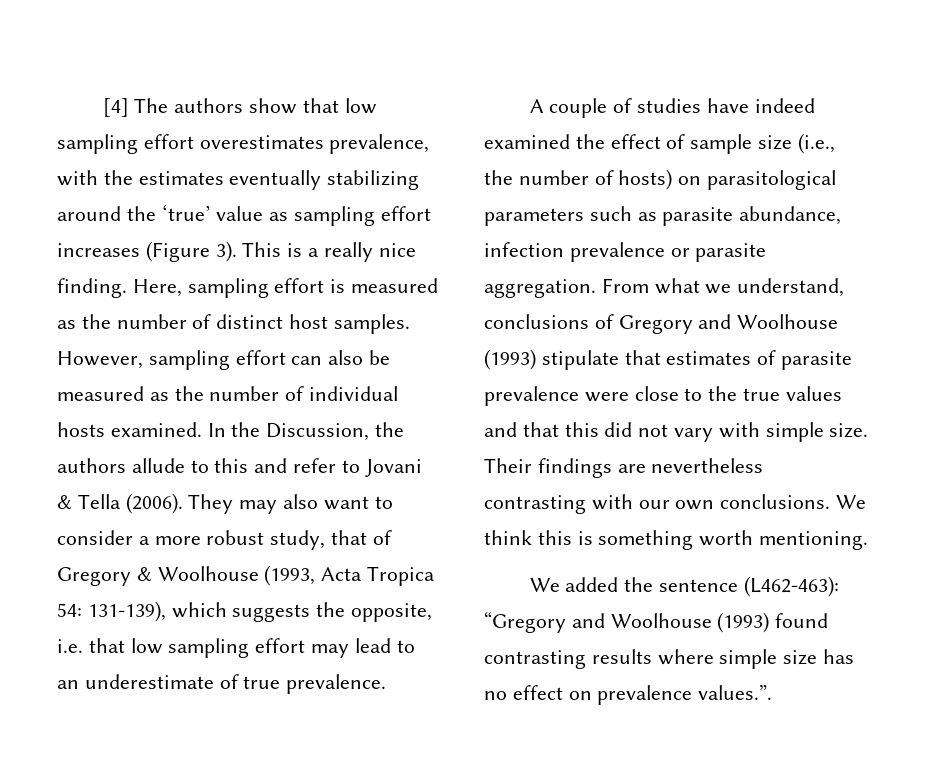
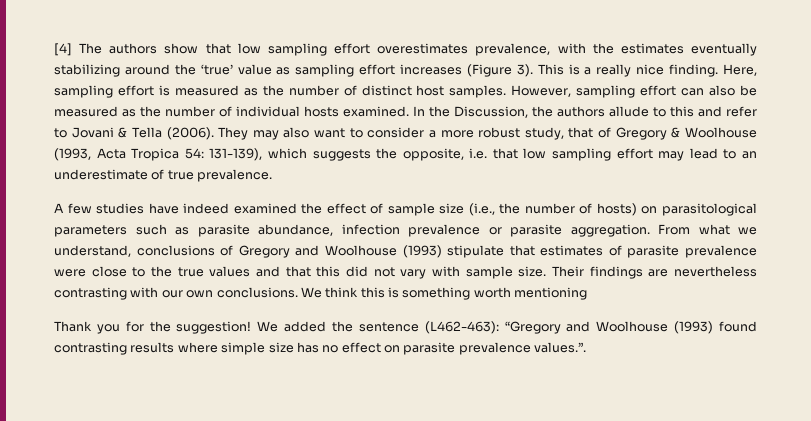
[549,98,633,118] couple of -> [67,203,92,214] few
[765,422,824,442] simple -> [465,266,513,279] sample
[759,531,869,550] mentioning. // -> [514,287,588,300] [54,321,252,334] mentioning // Thank you for the suggestion!
(592, 695) none -> [403,342,456,355] parasite

